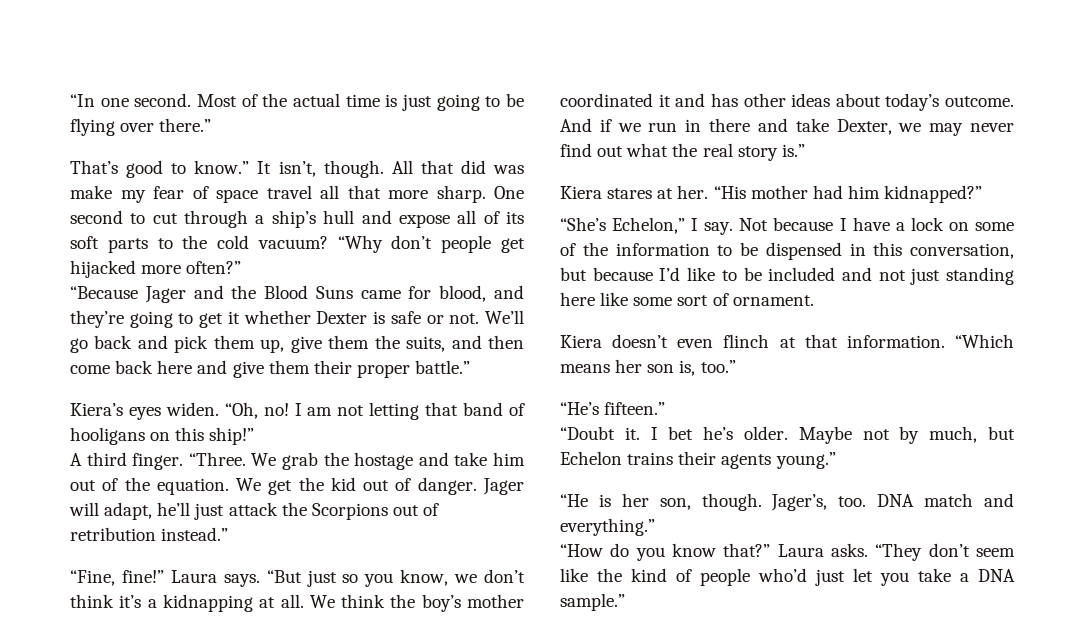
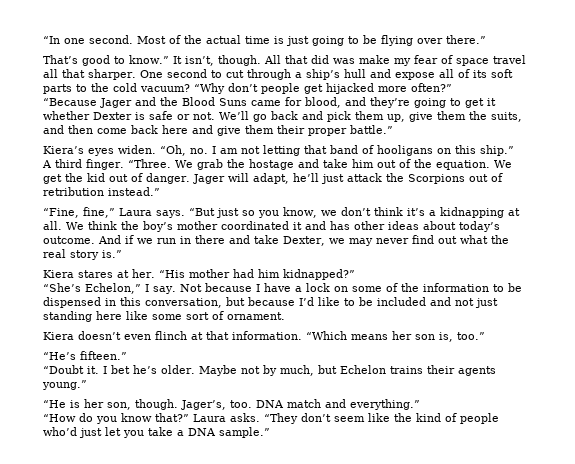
[388,185,486,203] more sharp. -> [88,69,136,80] sharper.
[263,403,289,416] no! -> [190,148,208,154] no.
[209,427,255,445] ship!” -> [480,145,514,156] ship.”
[121,570,164,583] fine!” -> [83,207,115,218] fine,”

